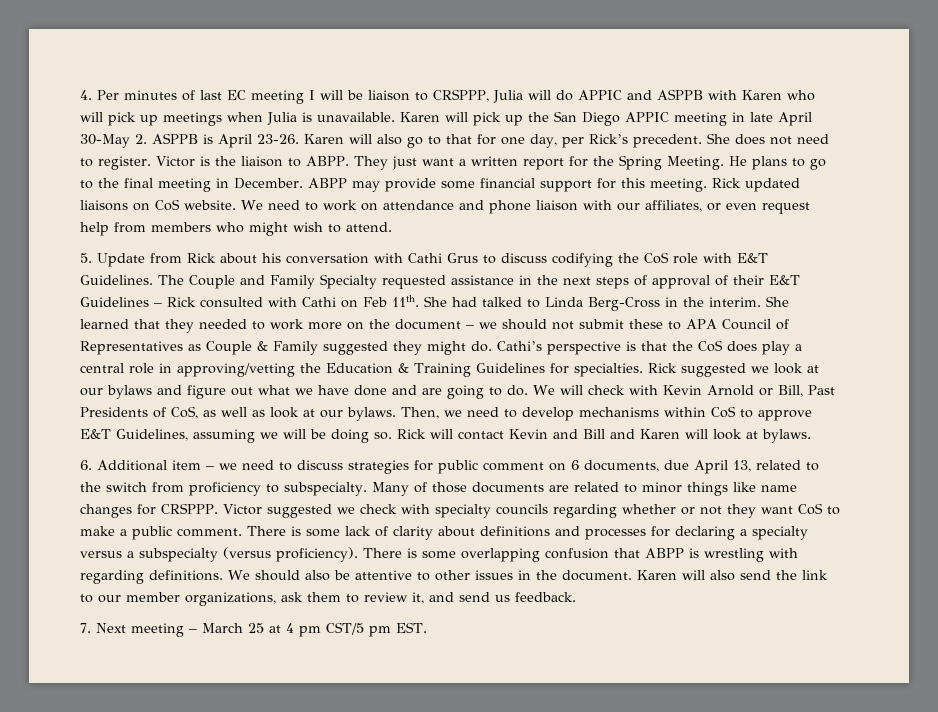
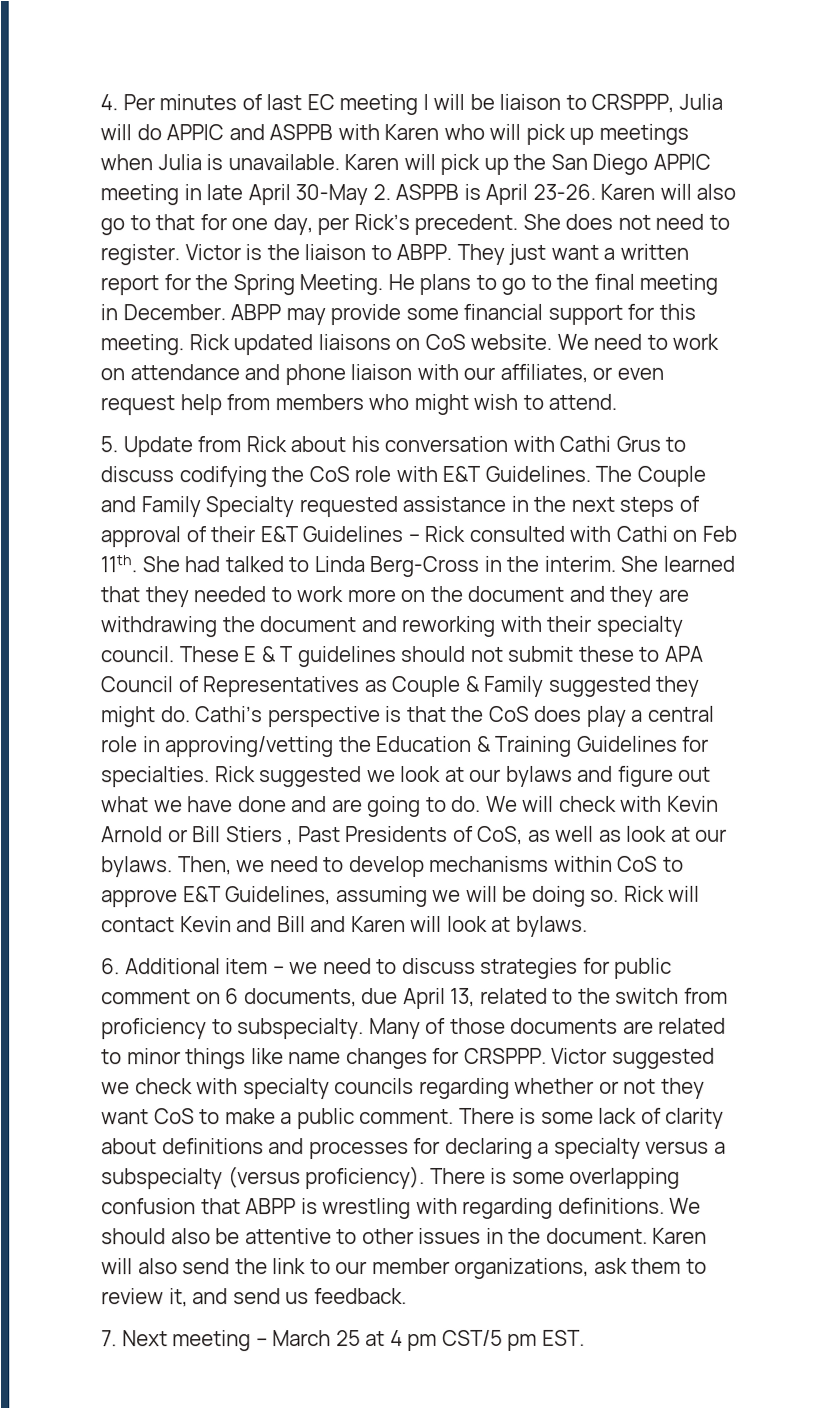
[466,322,497,329] – we -> [568,585,689,607] [100,615,683,638] [100,646,396,668] and they are withdrawing the document and reworking with their specialty council. These E & T guidelines
[777,385,803,397] Bill, -> [192,826,294,846] Bill Stiers ,

